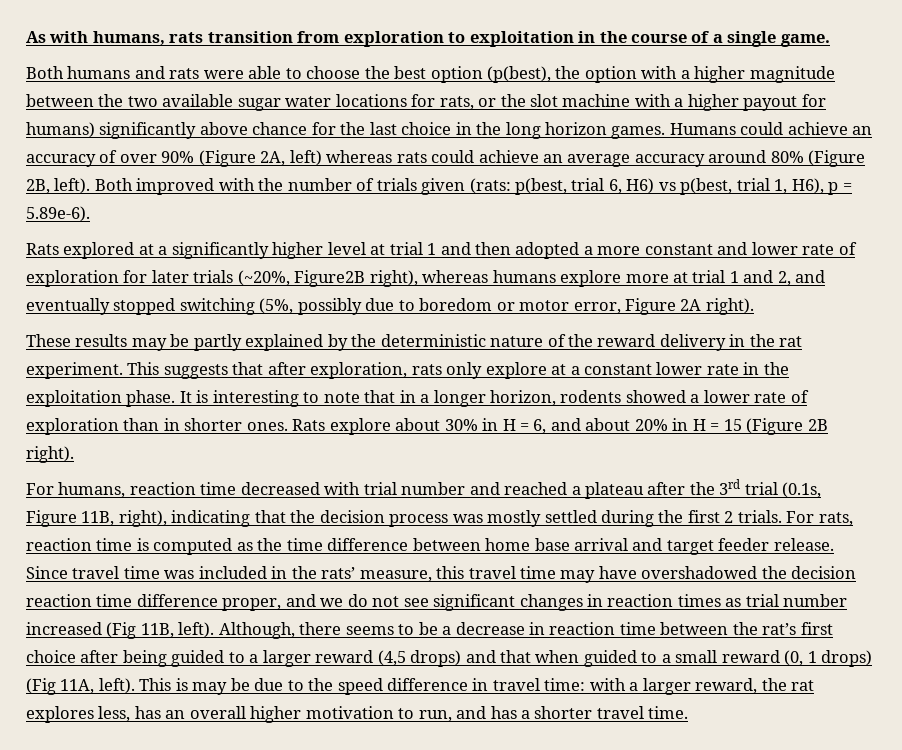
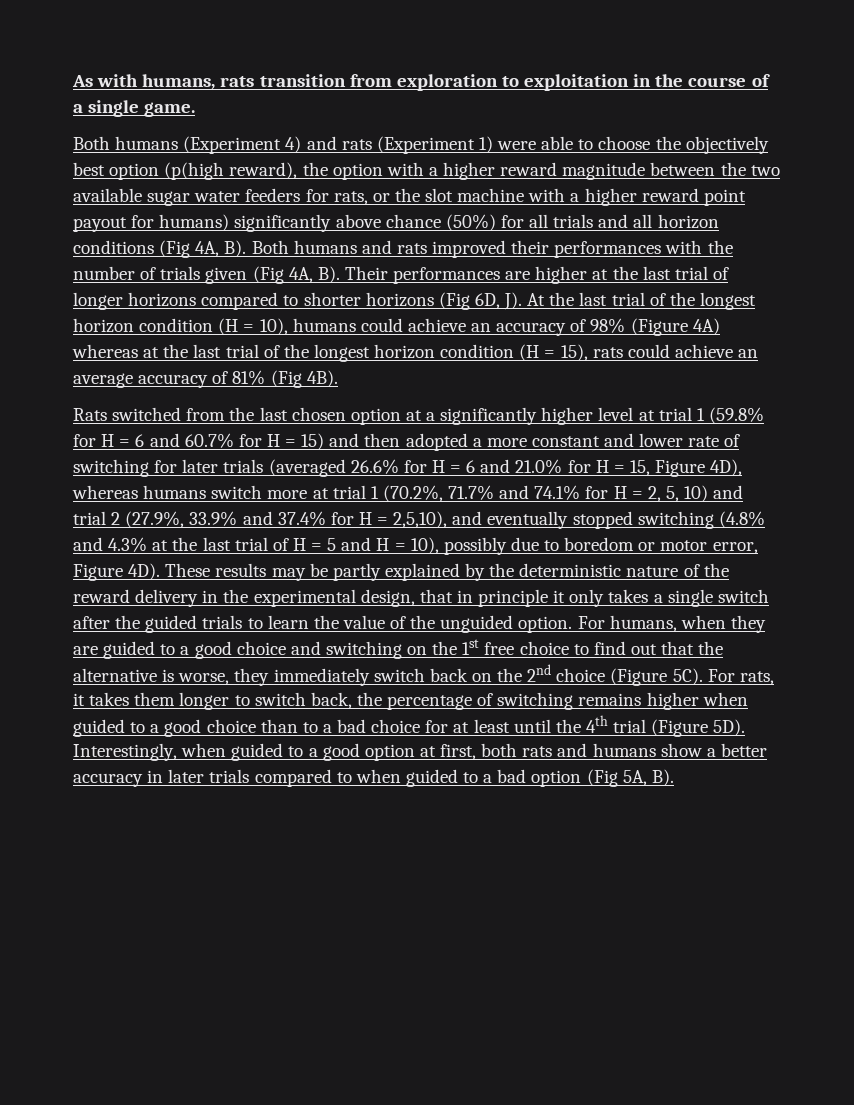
[134,66,200,79] and rats -> [183,136,493,154] (Experiment 4) and rats (Experiment 1)
(390, 72) none -> [685,136,769,154] objectively
[487,66,552,83] (p(best), -> [164,162,298,180] (p(high reward),
(746, 74) none -> [500,162,558,176] reward
[335,94,407,107] locations -> [245,188,301,202] feeders
(739, 102) none -> [641,188,746,206] reward point
[311,122,736,139] for the last choice in the long horizon games. Humans -> [445,214,719,231] [73,240,733,258] [73,266,729,284] [73,292,756,310] [73,318,356,335] (50%) for all trials and all horizon conditions (Fig 4A, B). Both humans and rats improved their performances with the number of trials given (Fig 4A, B). Their performances are higher at the last trial of longer horizons compared to shorter horizons (Fig 6D, J). At the last trial of the longest horizon condition (H = 10), humans
[119,150,393,167] over 90% (Figure 2A, left) whereas -> [590,318,720,336] [72,344,588,362] 98% (Figure 4A) whereas at the last trial of the longest horizon condition (H = 15),
[708,150,866,167] [26,178,852,195] [26,206,90,222] [26,242,135,259] around 80% (Figure 2B, left). Both improved with the number of trials given (rats: p(best, trial 6, H6) vs p(best, trial 1, H6), p = 5.89e-6). // Rats explored -> [212,370,338,388] [73,407,401,425] of 81% (Fig 4B). // Rats switched from the last chosen option
(437, 249) none -> [708,407,764,424] [73,433,325,450] (59.8% for H = 6 and 60.7% for H = 15)
[26,270,119,287] exploration -> [73,459,149,477] switching
[237,270,418,287] (~20%, Figure2B right), -> [268,459,743,477] (averaged 26.6% for H = 6 and 21.0% for H = 15, Figure 4D),
[560,270,622,287] explore -> [211,485,263,499] switch
[743,270,826,286] [26,298,294,315] and 2, and eventually stopped switching (5%, -> [382,485,744,502] [73,511,765,529] [73,537,439,554] (70.2%, 71.7% and 74.1% for H = 2, 5, 10) and trial 2 (27.9%, 33.9% and 37.4% for H = 2,5,10), and eventually stopped switching (4.8% and 4.3% at the last trial of H = 5 and H = 10),
[680,298,754,315] 2A right). // -> [128,563,161,580] 4D).
[779,336,803,347] [26,362,789,379] [26,390,809,407] [26,418,828,435] [26,446,74,463] [26,479,822,499] [26,510,853,527] [26,538,834,555] [26,566,857,583] [26,594,848,611] [26,622,833,639] [26,650,873,667] [26,678,815,695] [26,706,689,723] rat experiment. This suggests that after exploration, rats only explore at a constant lower rate in the exploitation phase. It is interesting to note that in a longer horizon, rodents showed a lower rate of exploration than in shorter ones. Rats explore about 30% in H = 6, and about 20% in H = 15 (Figure 2B right). // For humans, reaction time decreased with trial number and reached a plateau after the 3rd trial (0.1s, Figure 11B, right), indicating that the decision process was mostly settled during the first 2 trials. For rats, reaction time is computed as the time difference between home base arrival and target feeder release. Since travel time was included in the rats’ measure, this travel time may have overshadowed the decision reaction time difference proper, and we do not see significant changes in reaction times as trial number increased (Fig 11B, left). Although, there seems to be a decrease in reaction time between the rat’s first choice after being guided to a larger reward (4,5 drops) and that when guided to a small reward (0, 1 drops) (Fig 11A, left). This is may be due to the speed difference in travel time: with a larger reward, the rat explores less, has an overall higher motivation to run, and has a shorter travel time. -> [253,589,769,607] [73,615,766,633] [73,639,724,659] [73,664,774,686] [73,692,748,710] [73,715,746,737] [73,743,767,761] [73,769,674,787] experimental design, that in principle it only takes a single switch after the guided trials to learn the value of the unguided option. For humans, when they are guided to a good choice and switching on the 1st free choice to find out that the alternative is worse, they immediately switch back on the 2nd choice (Figure 5C). For rats, it takes them longer to switch back, the percentage of switching remains higher when guided to a good choice than to a bad choice for at least until the 4th trial (Figure 5D). Interestingly, when guided to a good option at first, both rats and humans show a better accuracy in later trials compared to when guided to a bad option (Fig 5A, B).

